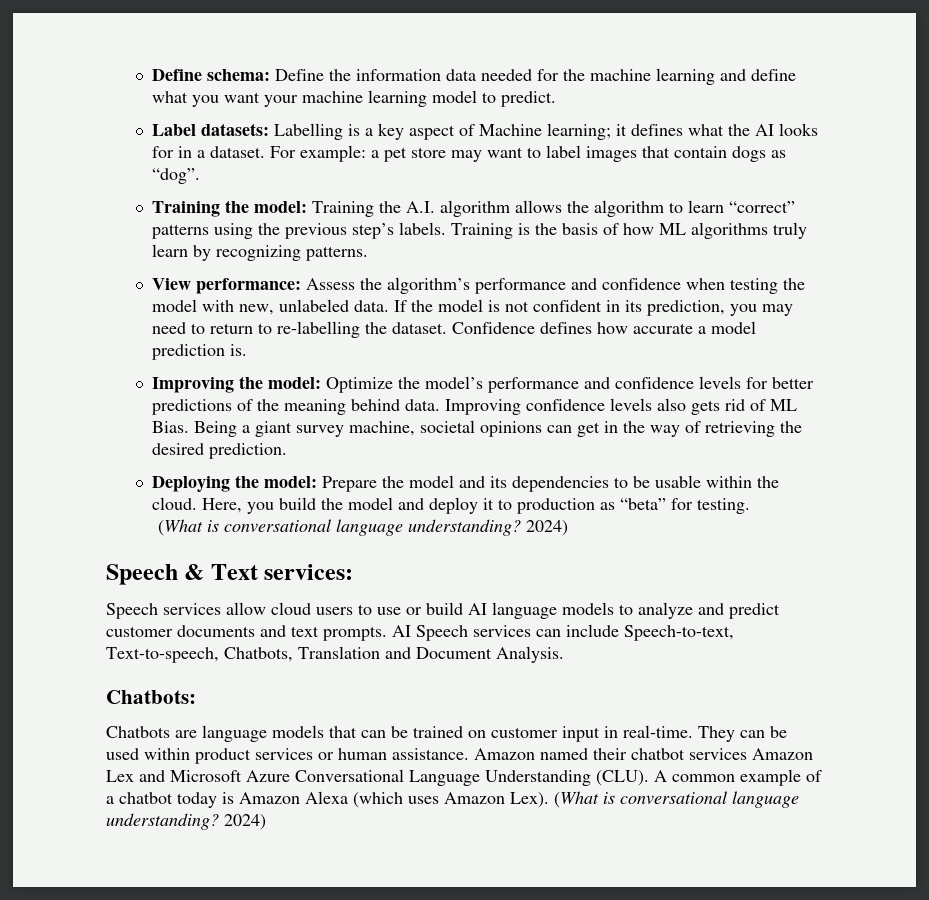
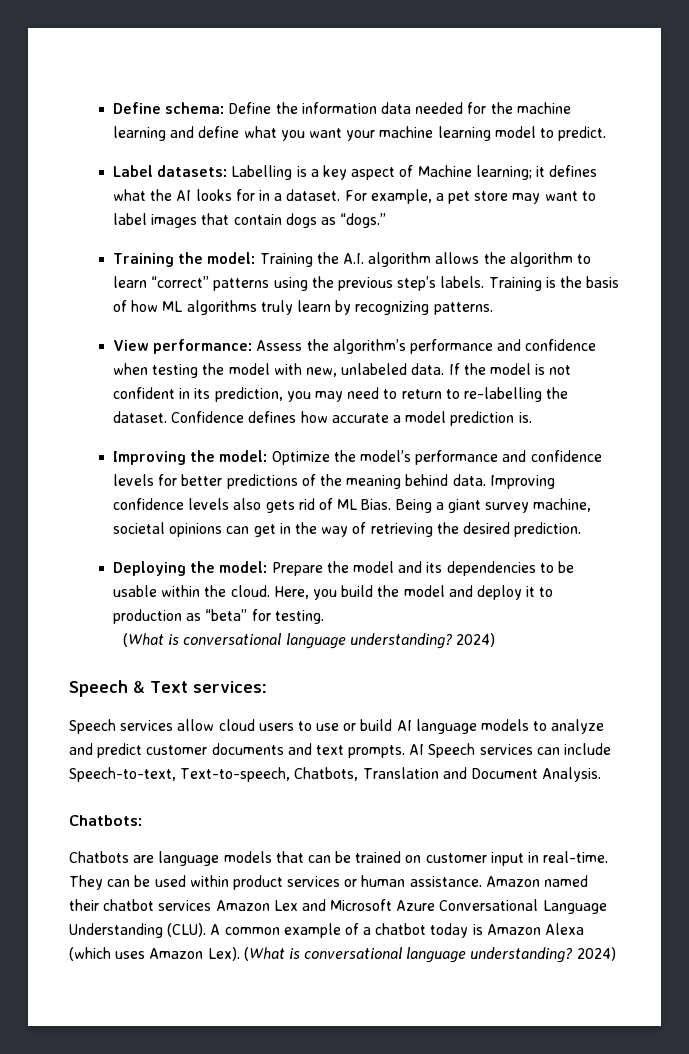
[299,145,366,162] example: -> [370,189,432,204] example,
[151,168,200,184] “dog”. -> [340,213,387,228] “dogs.”

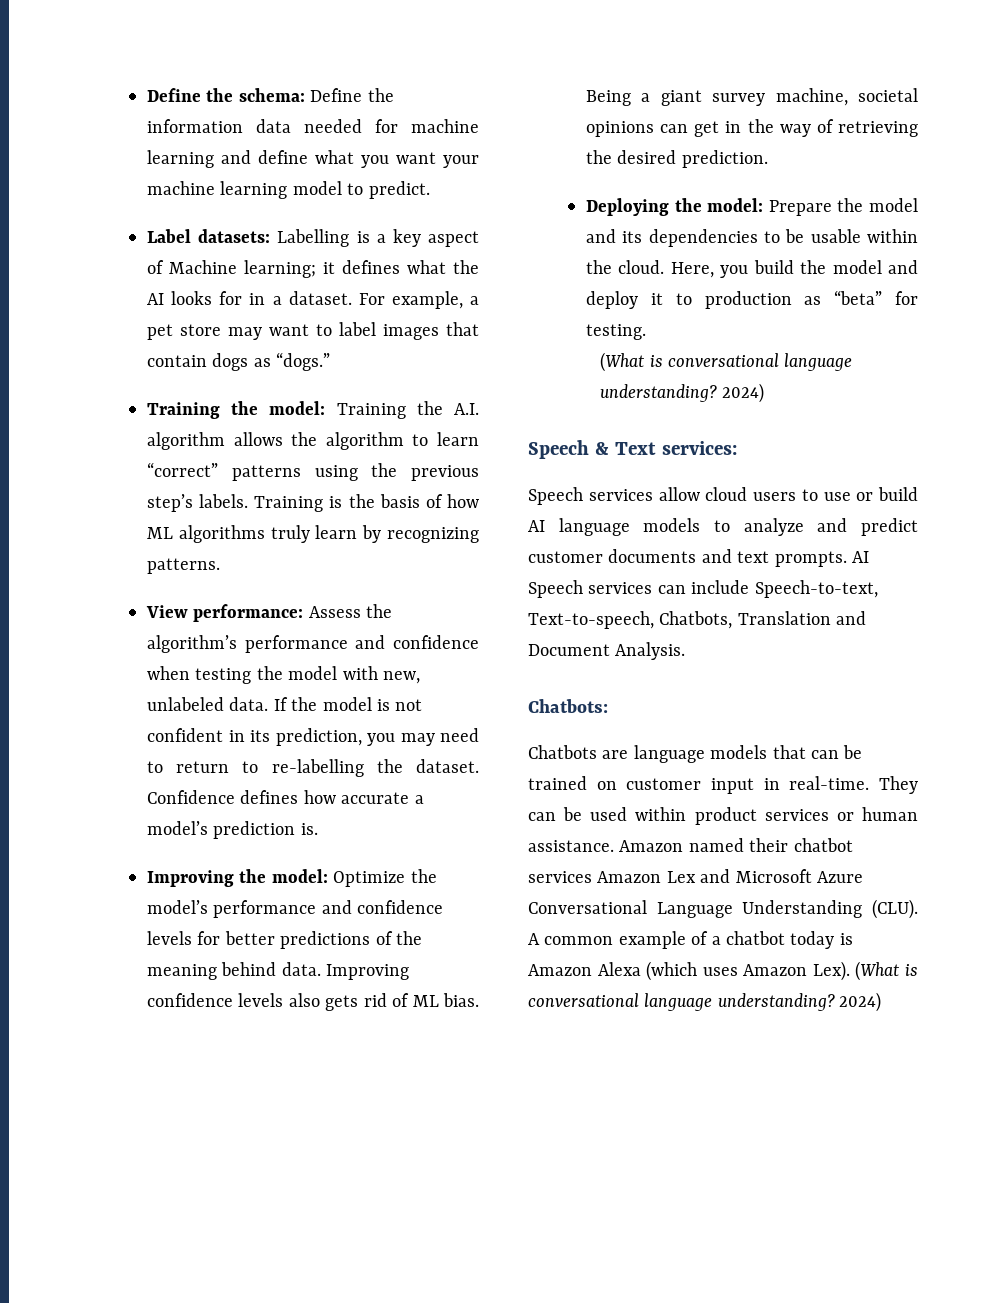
[113,102,162,114] Define -> [147,88,234,102] Define the
[490,102,513,114] the -> (399, 126) none
[405,411,447,423] model -> [147,821,209,835] model’s
[361,499,392,510] Bias. -> [443,993,479,1007] bias.

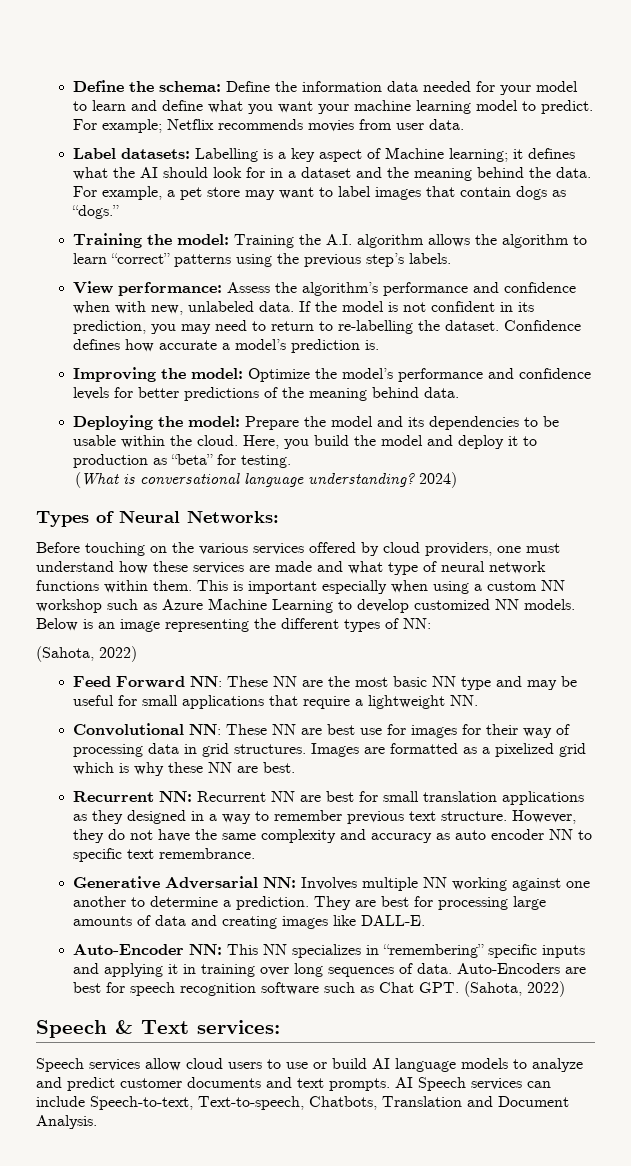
[410,119,479,133] [147,150,215,168] machine learning -> [500,81,579,95] [73,100,127,111] your model to learn
(430, 190) none -> [73,119,465,133] For example; Netflix recommends movies from user data.
[171,291,213,305] looks -> [163,167,243,178] should look
[288,291,352,305] dataset. -> [301,167,592,181] dataset and the meaning behind the data.
[254,494,480,512] [147,525,480,543] [147,558,221,574] Training is the basis of how ML algorithms truly learn by recognizing patterns. -> (452, 258) none
[195,666,338,684] testing the model -> (111, 307) none
[326,964,410,980] [147,993,479,1011] [586,88,918,106] [586,119,918,137] [586,150,768,168] Improving confidence levels also gets rid of ML bias. Being a giant survey machine, societal opinions can get in the way of retrieving the desired prediction. -> (460, 392) none
(764, 393) none -> [36,510,279,527] [36,542,560,556] [36,561,546,575] [36,580,565,594] [36,598,575,613] [36,618,431,632] [36,646,137,662] [73,676,578,690] [73,695,479,709] [73,723,571,738] [73,743,587,757] [73,762,296,776] [73,791,585,805] [73,810,577,824] [73,829,593,843] [73,848,256,862] [73,876,591,891] [73,896,547,910] [73,915,426,929] [73,944,586,958] [73,963,587,977] [73,981,566,997] // Types of Neural Networks: // Before touching on the various services offered by cloud providers, one must understand how these services are made and what type of neural network functions within them. This is important especially when using a custom NN workshop such as Azure Machine Learning to develop customized NN models. Below is an image representing the different types of NN: // (Sahota, 2022) // Feed Forward NN: These NN are the most basic NN type and may be useful for small applications that require a lightweight NN. // Convolutional NN: These NN are best use for images for their way of processing data in grid structures. Images are formatted as a pixelized grid which is why these NN are best. // Recurrent NN: Recurrent NN are best for small translation applications as they designed in a way to remember previous text structure. However, they do not have the same complexity and accuracy as auto encoder NN to specific text remembrance. // Generative Adversarial NN: Involves multiple NN working against one another to determine a prediction. They are best for processing large amounts of data and creating images like DALL-E. // Auto-Encoder NN: This NN specializes in “remembering” specific inputs and applying it in training over long sequences of data. Auto-Encoders are best for speech recognition software such as Chat GPT. (Sahota, 2022)
[528,699,608,713] [528,745,863,763] [528,776,918,794] [528,807,918,825] [528,838,853,852] [528,869,863,883] [528,899,918,919] [528,931,853,949] [528,961,918,981] [528,992,882,1012] // Chatbots: // Chatbots are language models that can be trained on customer input in real-time. They can be used within product services or human assistance. Amazon named their chatbot services Amazon Lex and Microsoft Azure Conversational Language Understanding (CLU). A common example of a chatbot today is Amazon Alexa (which uses Amazon Lex). (What is conversational language understanding? 2024) -> (97, 1122) none

